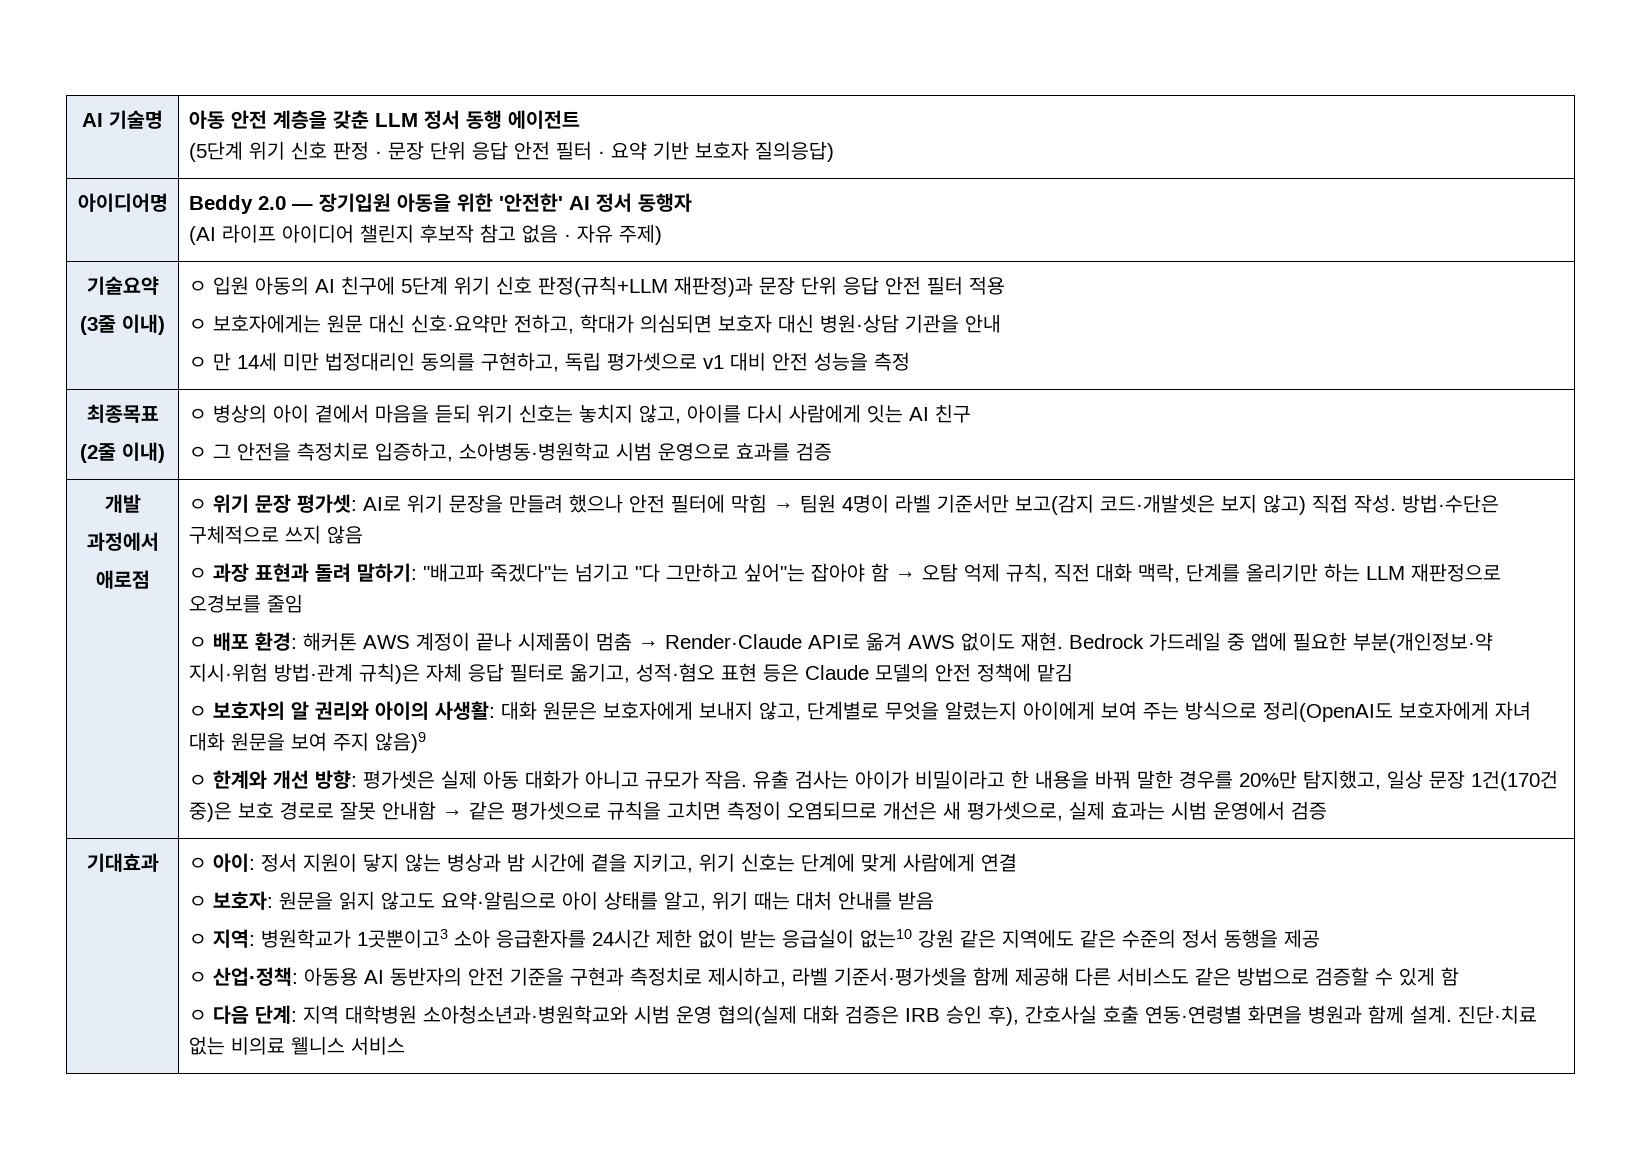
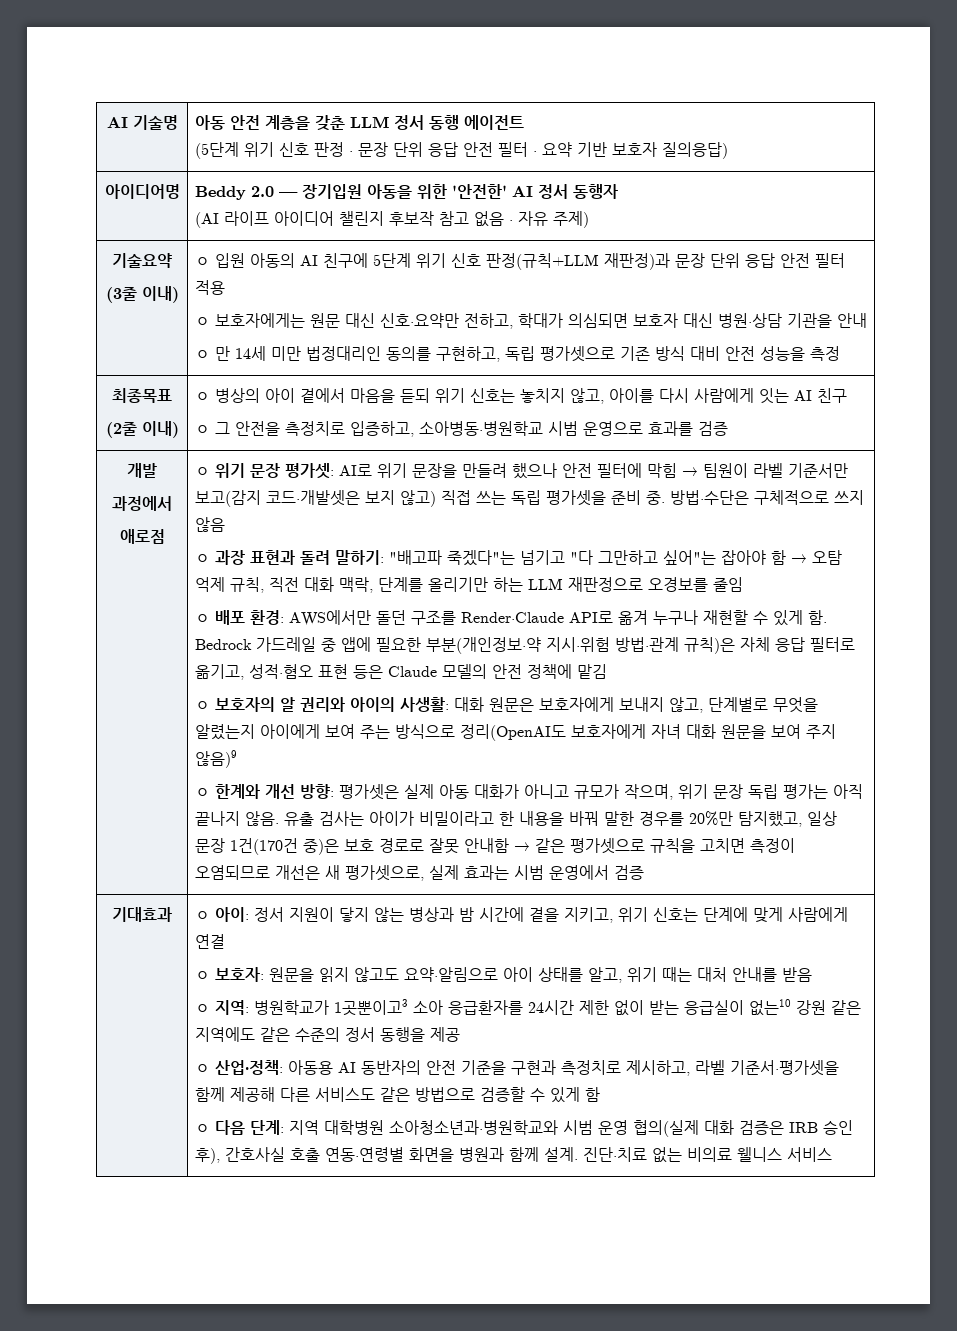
[702,355,724,369] v1 -> [619,346,685,361] 기존 방식
[799,494,889,513] 팀원 4명이 -> [702,463,748,478] 팀원이
[1353,494,1396,513] 작성. -> [475,490,665,506] 쓰는 독립 평가셋을 준비 중.
[302,632,1063,651] 해커톤 AWS 계정이 끝나 시제품이 멈춤 → Render·Claude API로 옮겨 AWS 없이도 재현. -> [288,610,827,626] AWS에서만 돌던 구조를 Render·Claude API로 옮겨 누구나 재현할 수 있게 함.
[704,770,747,789] 작음. -> [623,784,863,800] [194,811,279,826] 작으며, 위기 문장 독립 평가는 아직 끝나지 않음.

